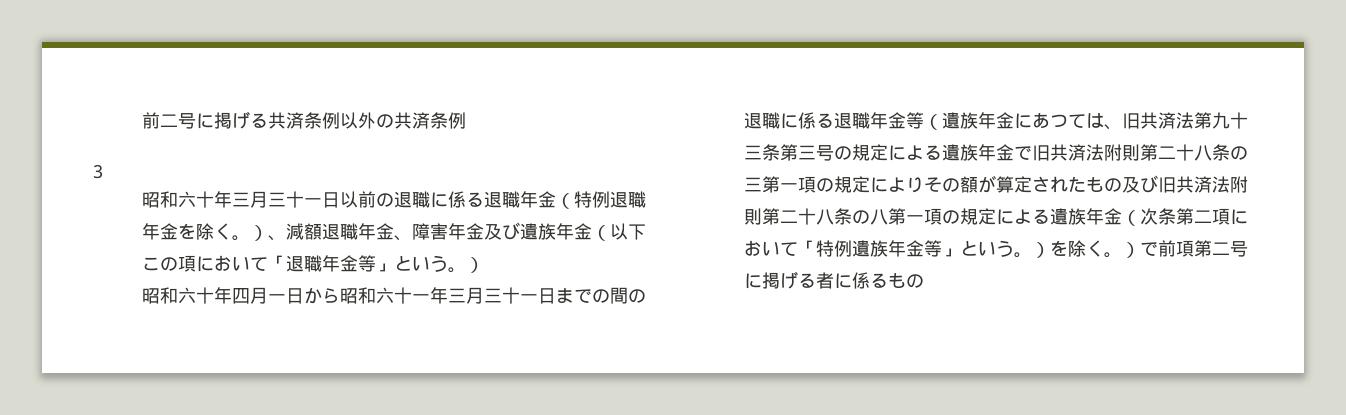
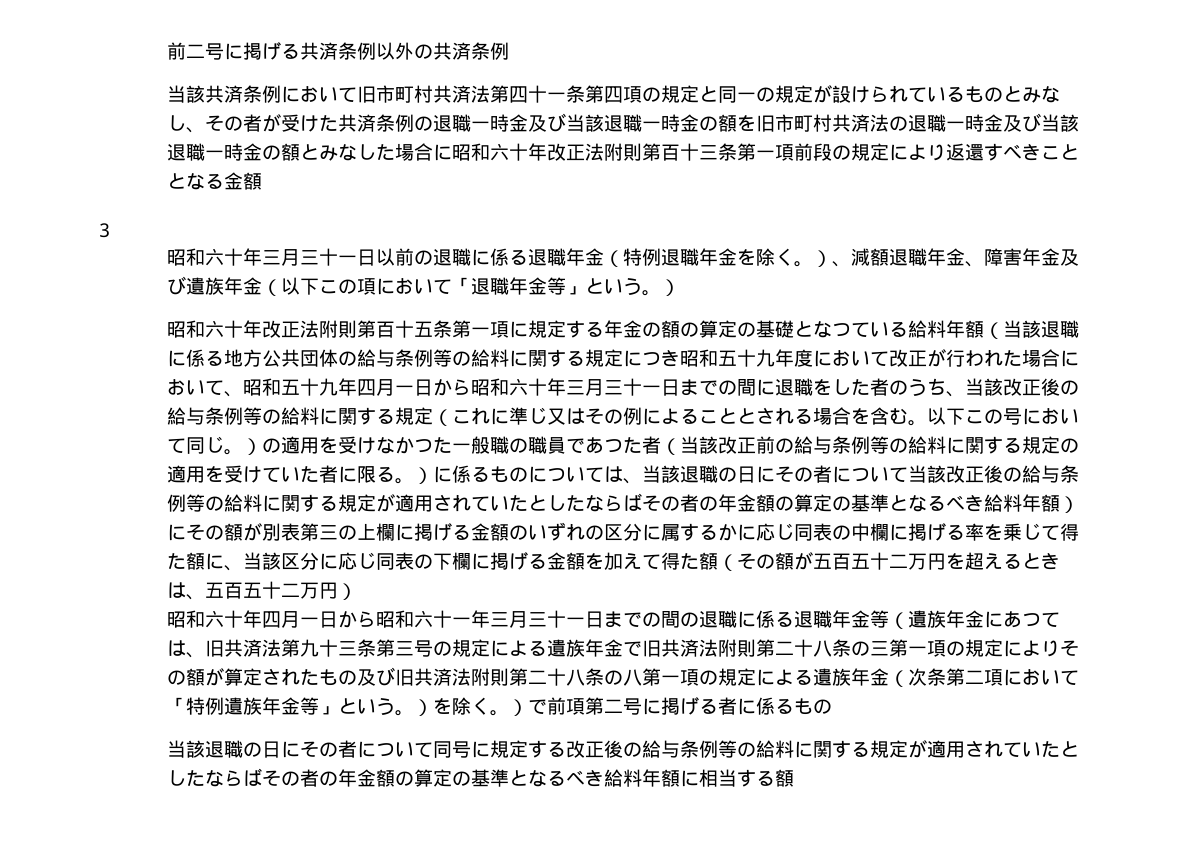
(466, 120) none -> [167,85,1061,103] [167,113,1080,133] [167,143,1080,161] [167,172,263,190] // 当該共済条例において旧市町村共済法第四十一条第四項の規定と同一の規定が設けられているものとみなし、その者が受けた共済条例の退職一時金及び当該退職一時金の額を旧市町村共済法の退職一時金及び当該退職一時金の額とみなした場合に昭和六十年改正法附則第百十三条第一項前段の規定により返還すべきこととなる金額
(484, 265) none -> [167,320,1080,339] [167,349,1080,367] [167,378,1080,397] [167,407,1080,426] [167,436,1080,455] [167,465,1080,484] [167,493,1080,513] [167,522,1080,541] [167,552,1061,571] [167,581,358,600] // 昭和六十年改正法附則第百十五条第一項に規定する年金の額の算定の基礎となつている給料年額（当該退職に係る地方公共団体の給与条例等の給料に関する規定につき昭和五十九年度において改正が行われた場合において、昭和五十九年四月一日から昭和六十年三月三十一日までの間に退職をした者のうち、当該改正後の給与条例等の給料に関する規定（これに準じ又はその例によることとされる場合を含む。以下この号において同じ。）の適用を受けなかつた一般職の職員であつた者（当該改正前の給与条例等の給料に関する規定の適用を受けていた者に限る。）に係るものについては、当該退職の日にその者について当該改正後の給与条例等の給料に関する規定が適用されていたとしたならばその者の年金額の算定の基準となるべき給料年額）にその額が別表第三の上欄に掲げる金額のいずれの区分に属するかに応じ同表の中欄に掲げる率を乗じて得た額に、当該区分に応じ同表の下欄に掲げる金額を加えて得た額（その額が五百五十二万円を超えるときは、五百五十二万円）
(924, 281) none -> [167,740,1080,758] [167,768,795,787] // 当該退職の日にその者について同号に規定する改正後の給与条例等の給料に関する規定が適用されていたとしたならばその者の年金額の算定の基準となるべき給料年額に相当する額

